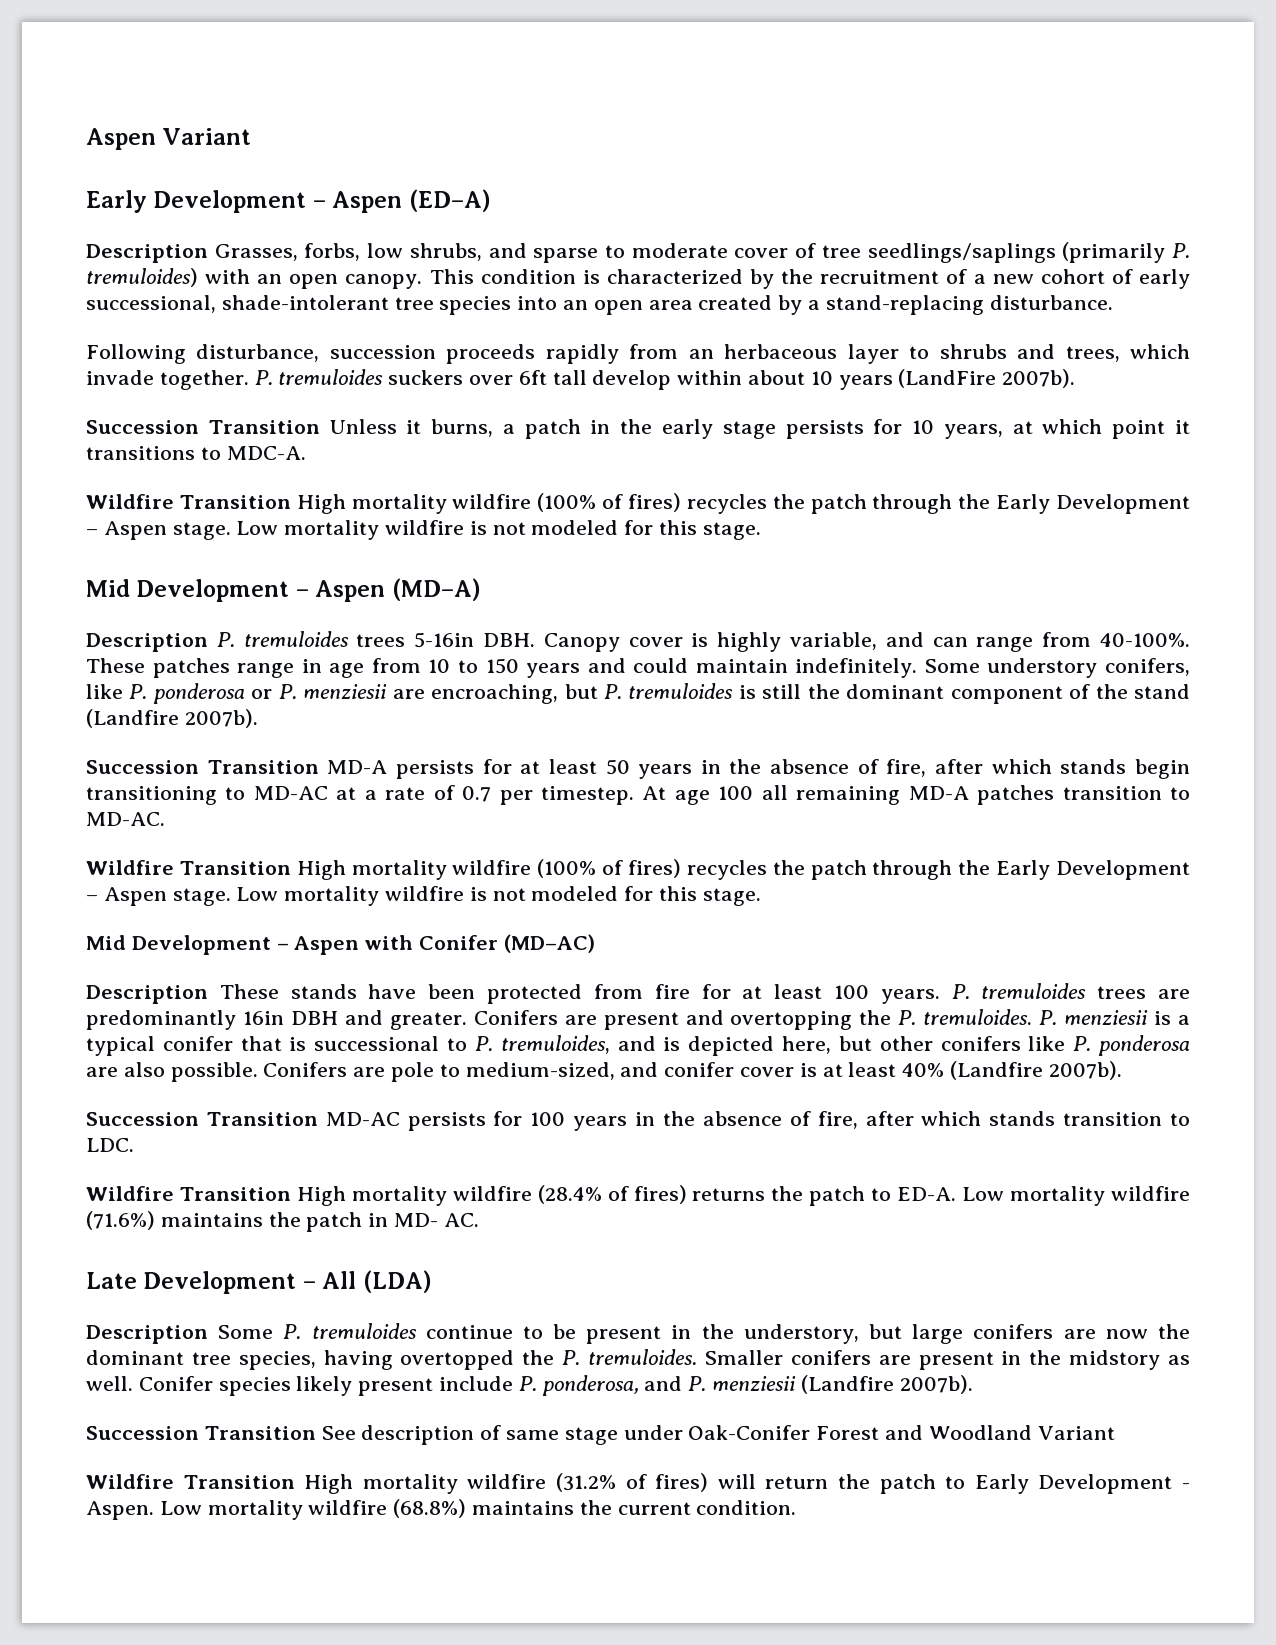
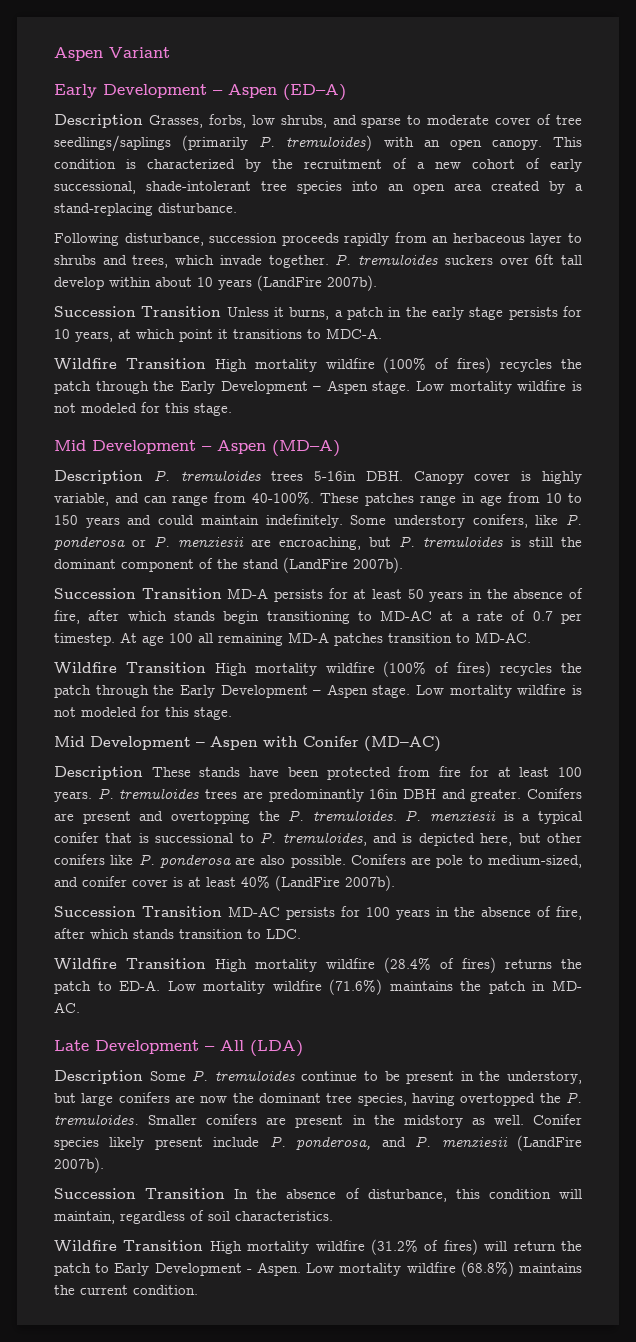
[86,709,179,728] (Landfire -> [283,557,348,573] (LandFire
[950,1061,1044,1080] (Landfire -> [275,875,340,891] (LandFire
[800,1375,973,1394] [86,1425,1115,1445] (Landfire 2007b). // Succession Transition See description of same stage under Oak-Conifer Forest and Woodland Variant -> [517,1135,583,1151] [54,1157,104,1173] [54,1188,582,1202] [54,1210,333,1224] (LandFire 2007b). // Succession Transition In the absence of disturbance, this condition will maintain, regardless of soil characteristics.

